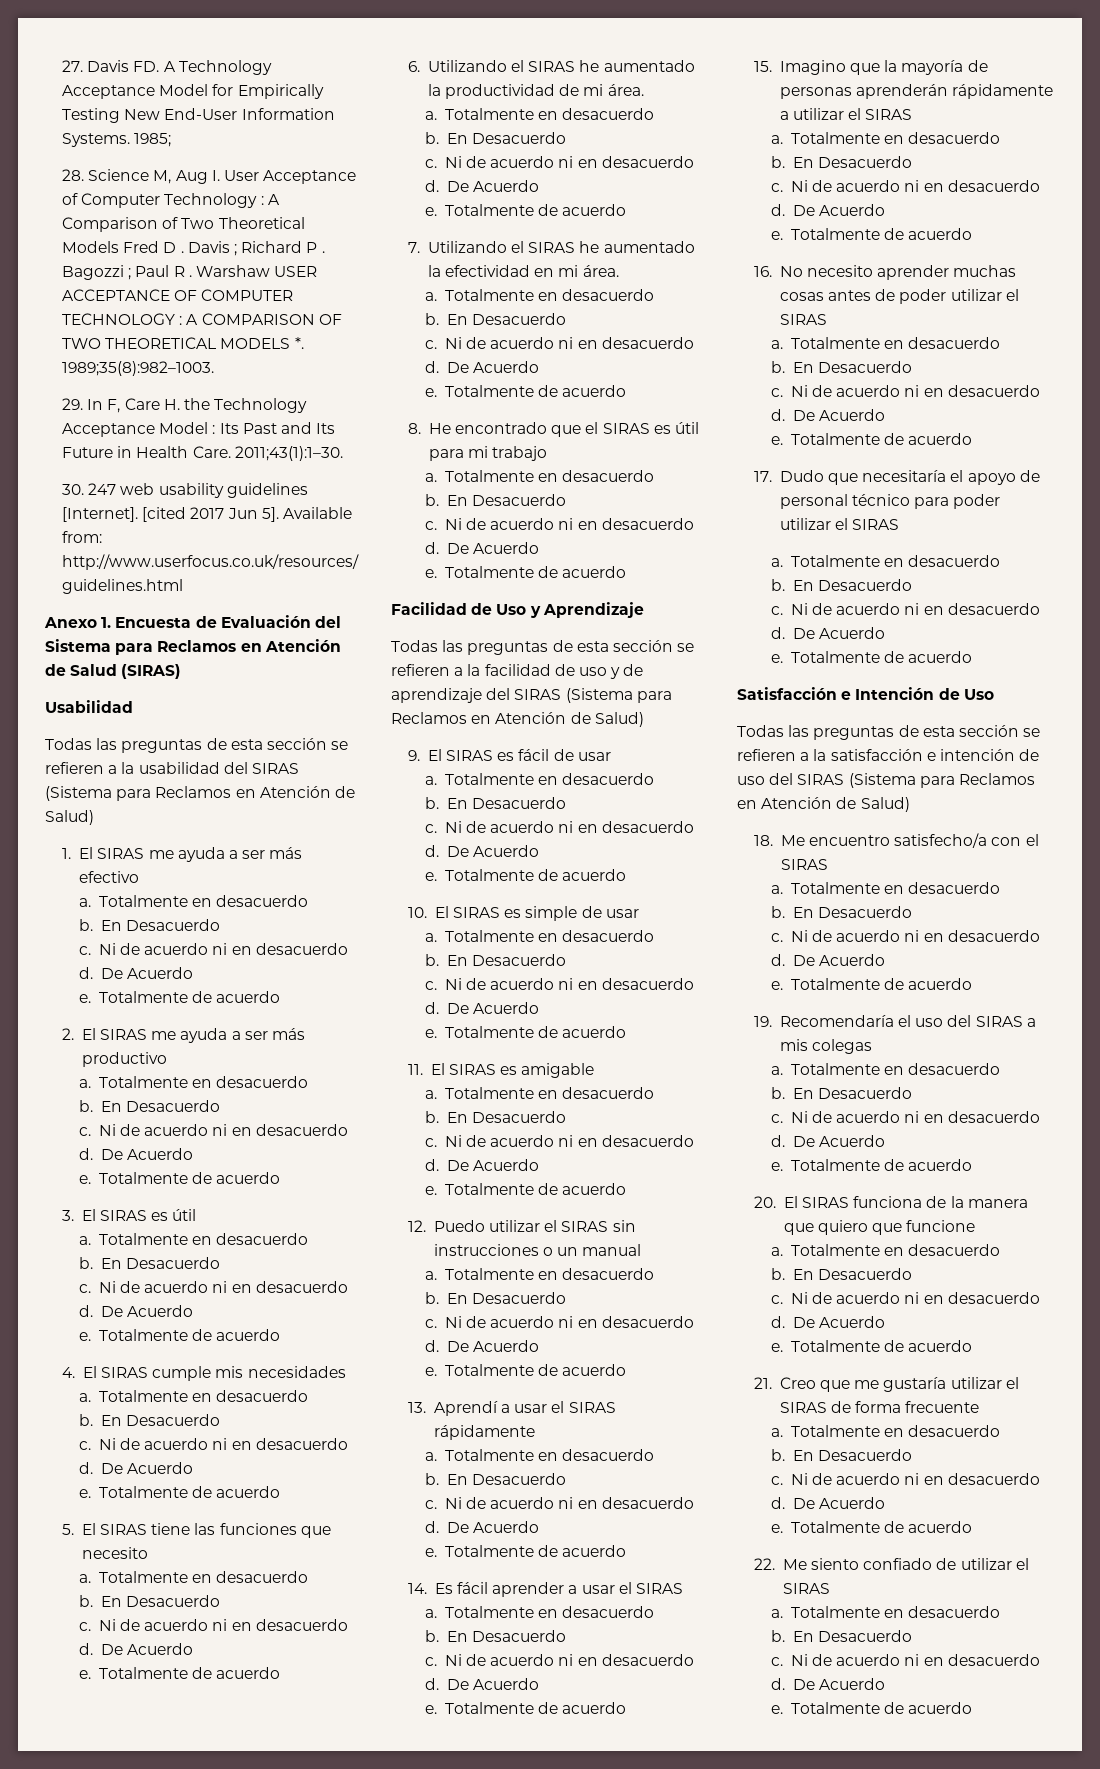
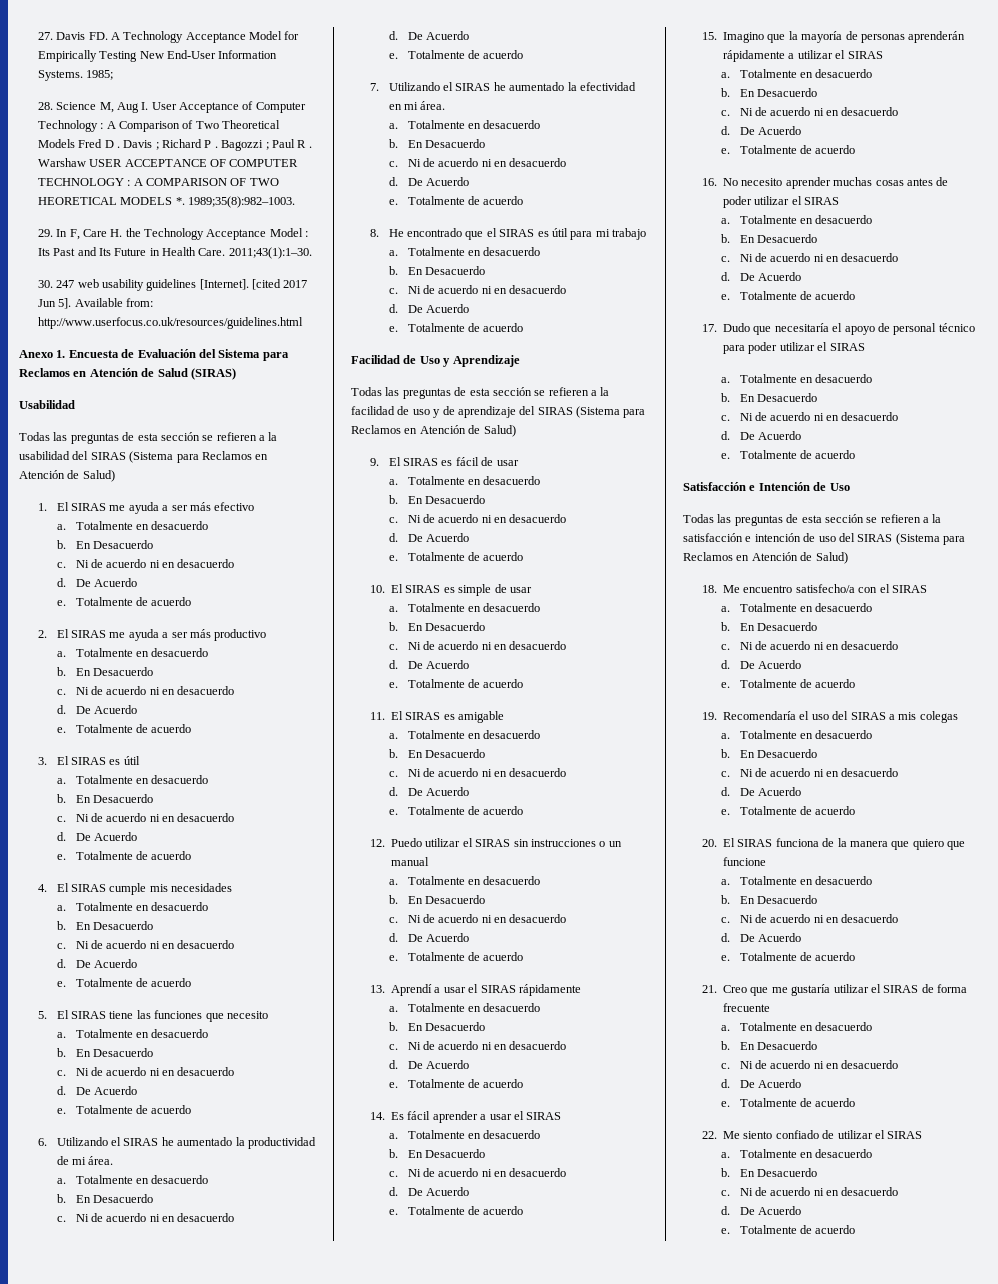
[105,337,217,349] THEORETICAL -> [37,197,117,205] HEORETICAL

